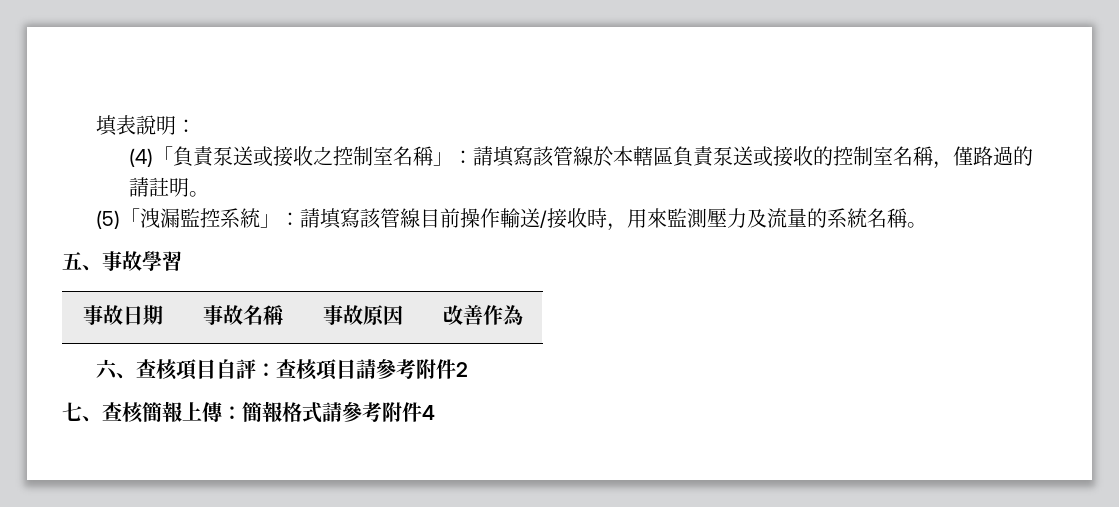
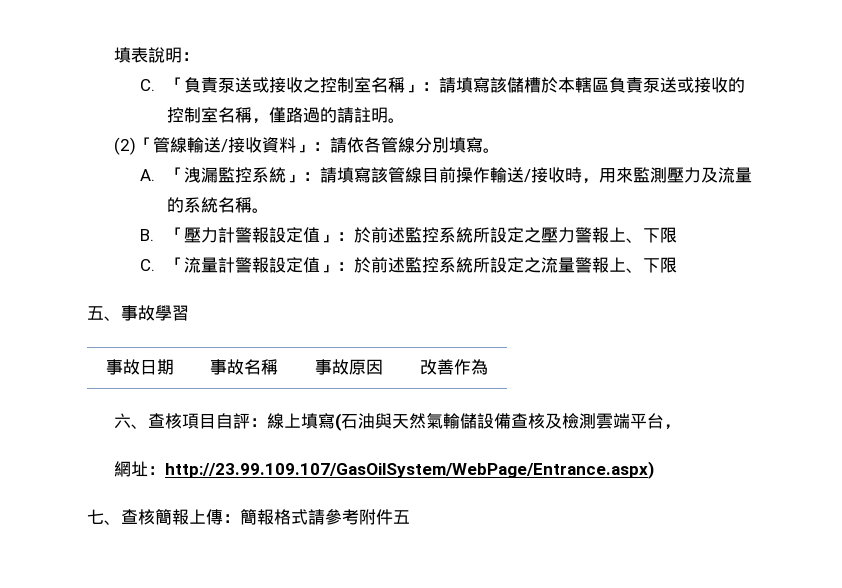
[129,148,154,167] (4) -> [140,79,156,91] C.
[553,146,594,166] 管線 -> [506,77,541,93] 儲槽
[95,210,120,229] (5) -> [113,137,500,155] [140,169,156,181] (2)「管線輸送/接收資料」：請依各管線分別填寫。 // A.
(927, 225) none -> [140,227,677,243] [140,257,677,273] // B.「壓力計警報設定值」：於前述監控系統所設定之壓力警報上、下限 // C.「流量計警報設定值」：於前述監控系統所設定之流量警報上、下限
[275,359,468,380] 查核項目請參考附件2 -> [266,413,681,431] [113,461,654,479] 線上填寫(石油與天然氣輸儲設備查核及檢測雲端平台， // 網址：http://23.99.109.107/GasOilSystem/WebPage/Entrance.aspx)
[422,405,435,420] 4 -> [393,510,410,524] 五

